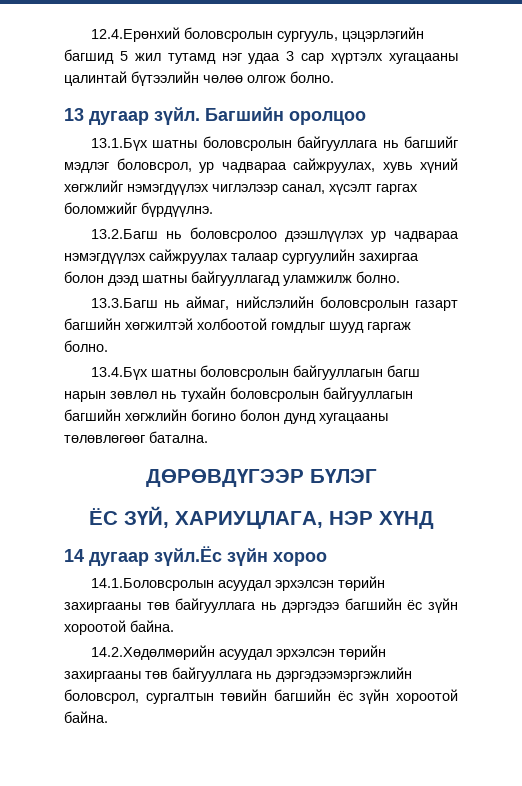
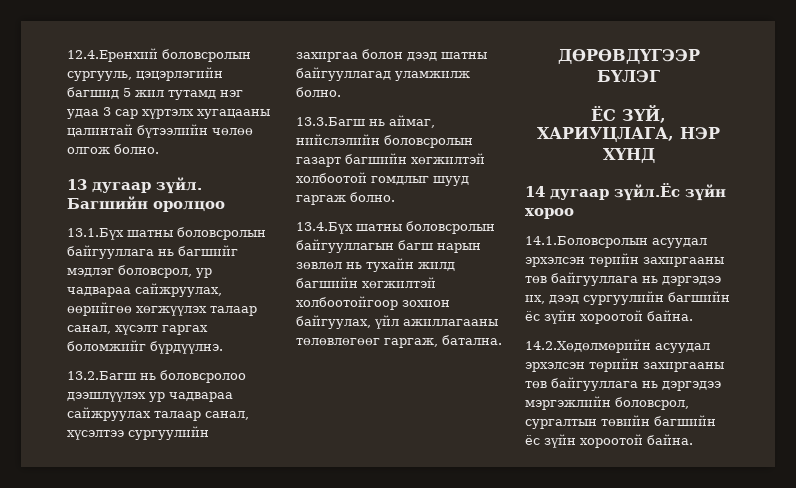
[382,158,458,173] [64,180,278,195] хувь хүний хөгжлийг нэмэгдүүлэх чиглэлээр -> [67,302,257,316] өөрийгөө хөгжүүлэх талаар
[64,253,146,264] нэмэгдүүлэх -> (233, 397) none
(278, 258) none -> [205,411,249,420] [67,430,124,440] санал, хүсэлтээ
[230,387,413,402] [64,409,388,424] [64,435,145,443] боловсролын байгууллагын багшийн хөгжлийн богино болон дунд хугацааны төлөвлөгөөг -> [418,262,455,271] [296,277,436,289] [296,296,450,310] [296,315,498,329] [296,338,438,348] жилд багшийн хөгжилтэй холбоотойгоор зохион байгуулах, үйл ажиллагааны төлөвлөгөөг гаргаж,
(340, 607) none -> [525,291,664,305] их, дээд сургуулийн
[276,667,412,682] дэргэдээмэргэжлийн -> [662,381,721,391] [525,396,611,410] дэргэдээ мэргэжлийн

